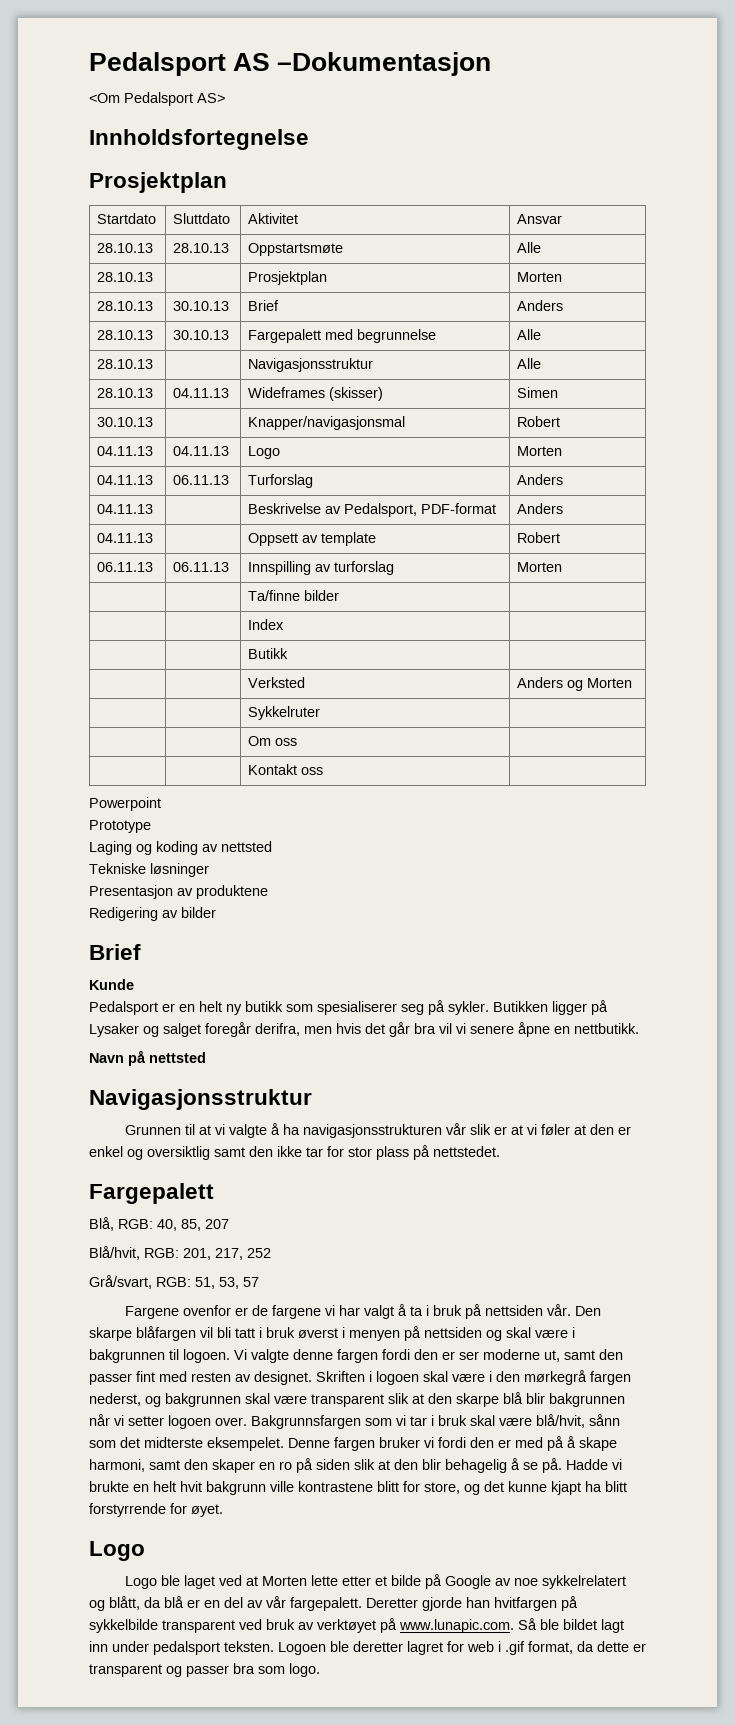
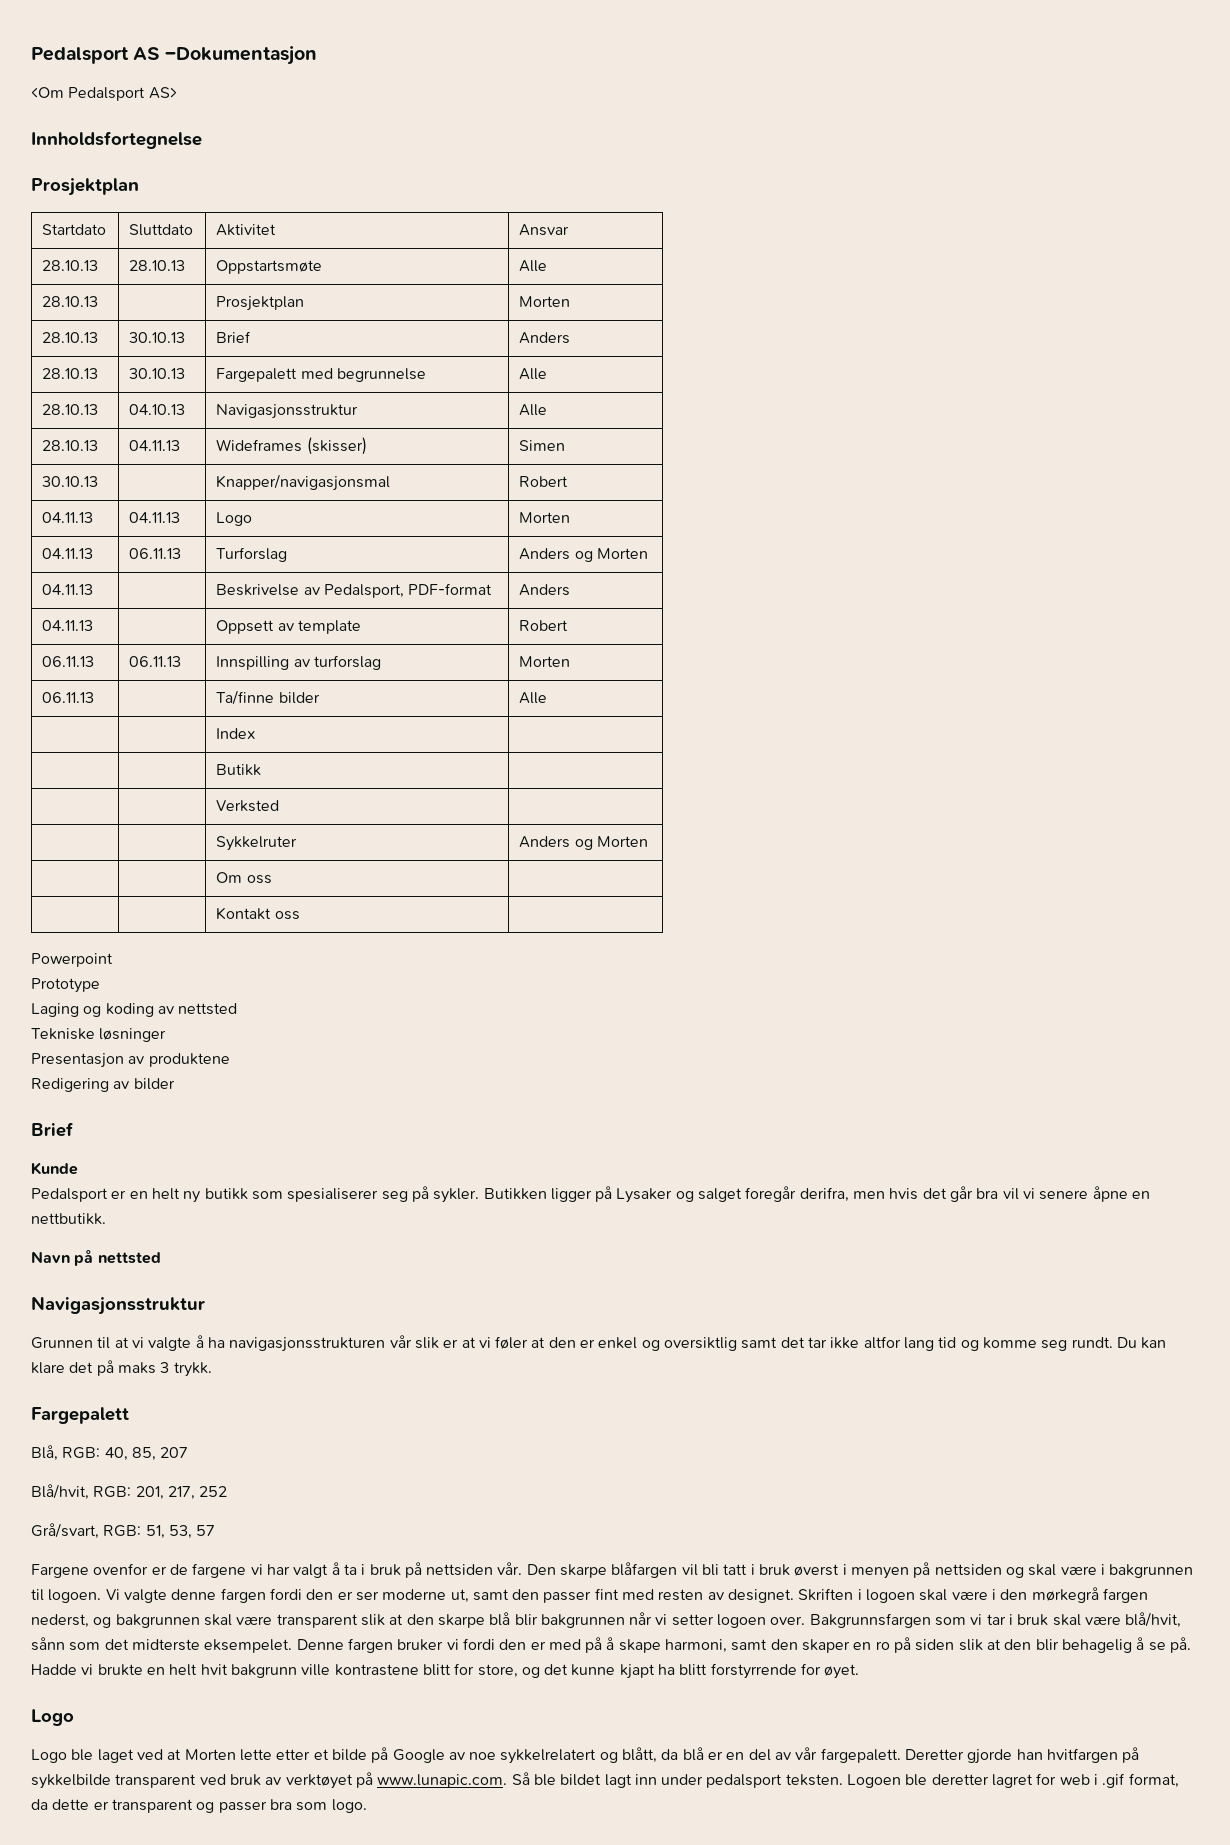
(154, 364) none -> [129,404,186,415] 04.10.13
(564, 479) none -> [574,548,648,562] og Morten
(563, 567) none -> [42,692,95,703] 06.11.13
(340, 595) none -> [519,692,548,704] Alle
[517,677,633,691] [248,706,321,720] Anders og Morten // | | Sykkelruter | -> [216,836,298,851] [519,836,648,850] // | | Sykkelruter | Anders og Morten
[249,1145,500,1160] den ikke tar for stor plass på nettstedet. -> [780,1336,1167,1351] [31,1360,212,1377] det tar ikke altfor lang tid og komme seg rundt. Du kan klare det på maks 3 trykk.

